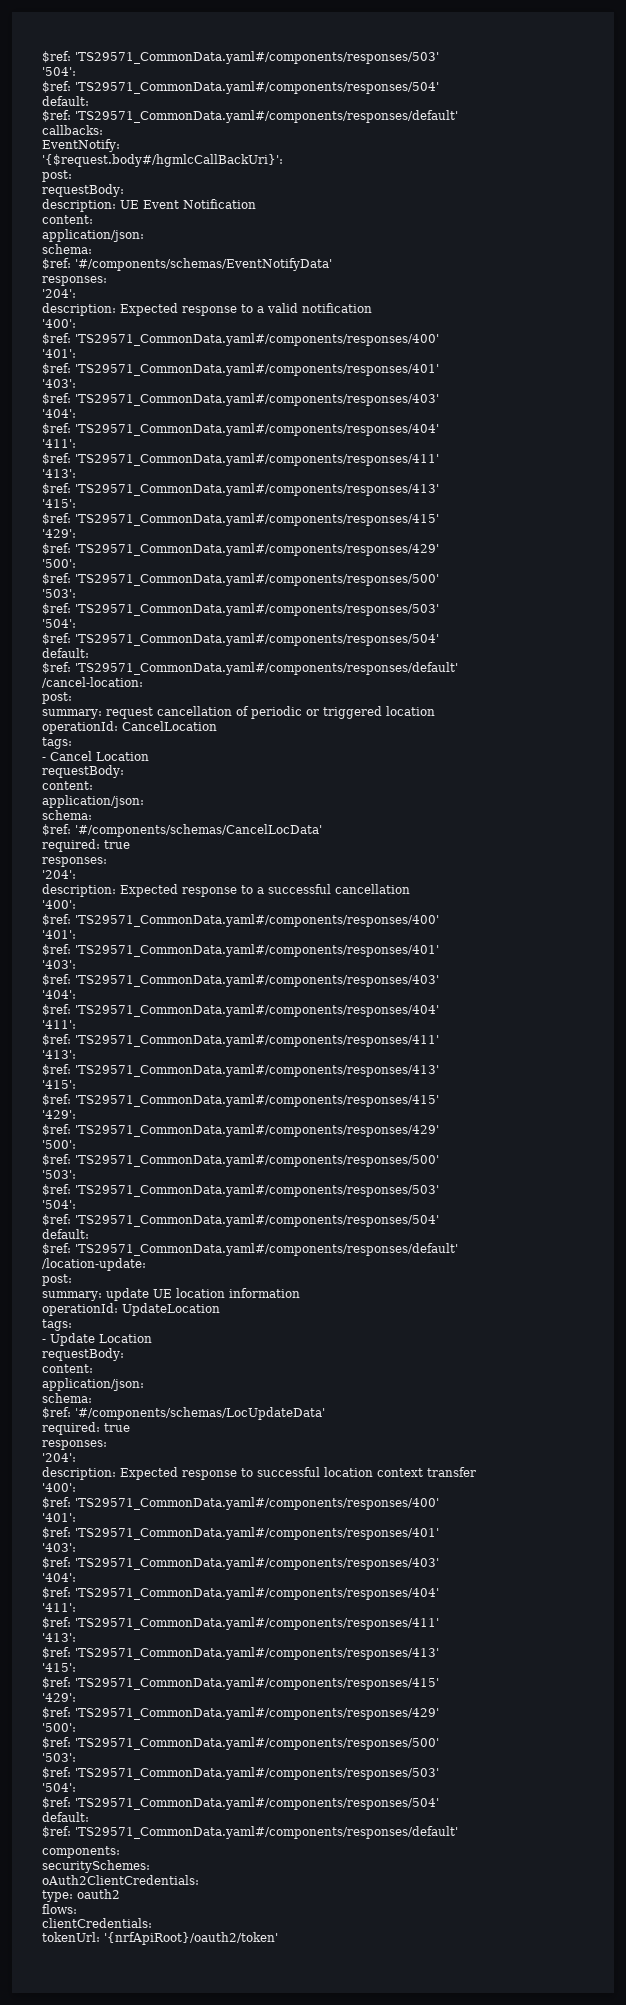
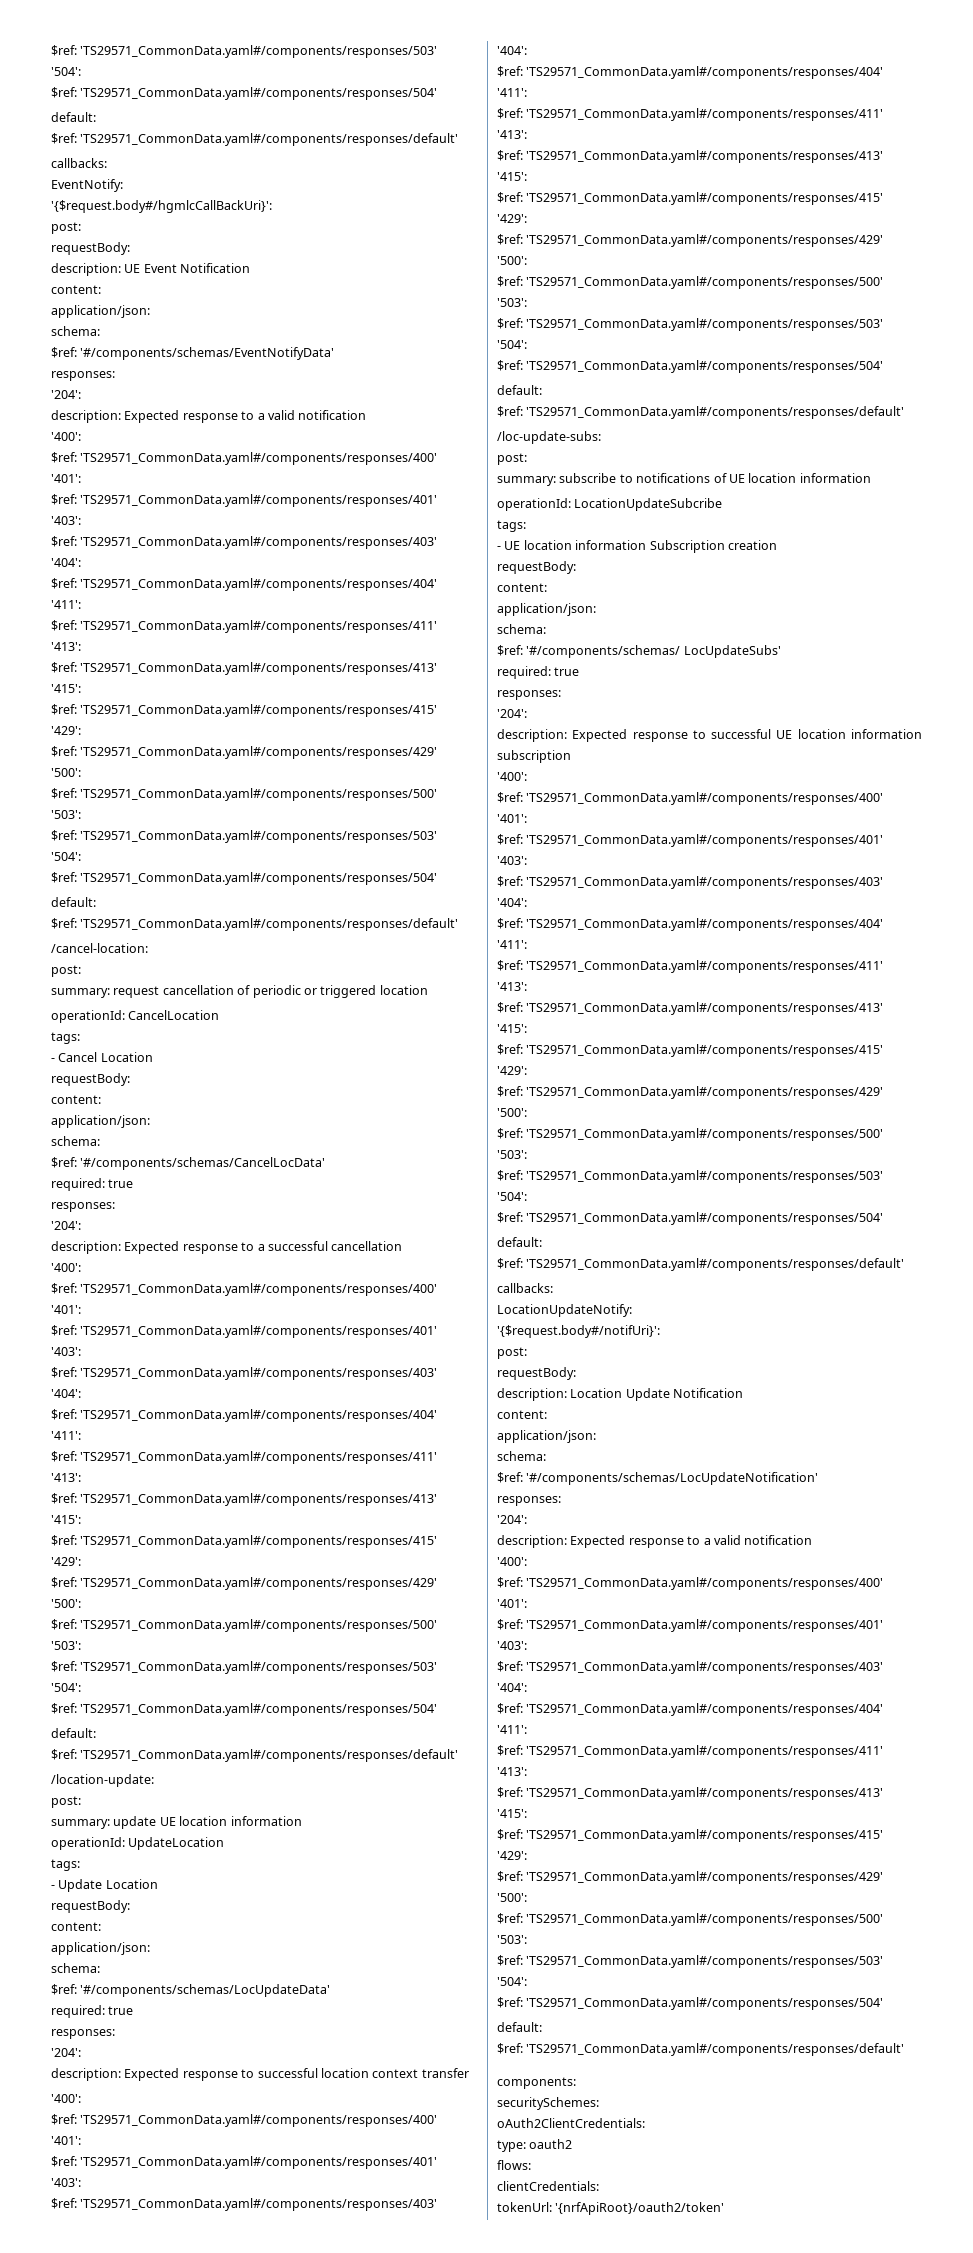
(458, 1832) none -> [497,431,601,444] [497,453,527,465] [497,473,871,486] [497,498,723,511] [497,520,526,532] [497,540,777,553] [497,561,576,574] [497,583,547,592] [497,603,596,616] [497,624,546,634] [497,645,781,658] [497,666,580,679] [497,690,561,700] [497,709,527,718] [497,729,922,742] [497,750,571,763] [497,772,527,781] [497,792,884,805] [497,814,527,823] [497,834,884,847] [497,856,527,865] [497,876,884,889] [497,898,527,907] [497,918,884,931] [497,940,527,949] [497,960,884,973] [497,982,527,991] [497,1002,884,1015] [497,1024,527,1033] [497,1044,884,1057] [497,1066,527,1075] [497,1086,884,1099] [497,1108,527,1117] [497,1128,884,1141] [497,1150,527,1159] [497,1170,884,1183] [497,1192,527,1201] [497,1212,884,1225] [497,1237,542,1247] [497,1258,905,1271] [497,1283,553,1293] [497,1304,632,1317] [497,1325,660,1338] [497,1347,527,1359] [497,1367,576,1380] [497,1388,744,1401] [497,1410,547,1419] [497,1430,596,1443] [497,1451,546,1461] [497,1472,819,1485] [497,1496,561,1506] [497,1515,527,1524] [497,1535,813,1548] [497,1557,527,1566] [497,1577,884,1590] [497,1599,527,1608] [497,1619,884,1632] [497,1641,527,1650] [497,1661,884,1674] [497,1683,527,1692] [497,1703,884,1716] [497,1725,527,1734] [497,1745,884,1758] [497,1767,527,1776] [497,1787,884,1800] [497,1809,527,1818] [497,1829,884,1842] [497,1851,527,1860] [497,1871,884,1884] [497,1893,527,1902] [497,1913,884,1926] [497,1935,527,1944] [497,1955,884,1968] [497,1977,527,1986] [497,1997,884,2010] [497,2022,542,2032] [497,2043,905,2056] // /loc-update-subs: // post: // summary: subscribe to notifications of UE location information // operationId: LocationUpdateSubcribe // tags: // - UE location information Subscription creation // requestBody: // content: // application/json: // schema: // $ref: '#/components/schemas/ LocUpdateSubs' // required: true // responses: // '204': // description: Expected response to successful UE location information subscription // '400': // $ref: 'TS29571_CommonData.yaml#/components/responses/400' // '401': // $ref: 'TS29571_CommonData.yaml#/components/responses/401' // '403': // $ref: 'TS29571_CommonData.yaml#/components/responses/403' // '404': // $ref: 'TS29571_CommonData.yaml#/components/responses/404' // '411': // $ref: 'TS29571_CommonData.yaml#/components/responses/411' // '413': // $ref: 'TS29571_CommonData.yaml#/components/responses/413' // '415': // $ref: 'TS29571_CommonData.yaml#/components/responses/415' // '429': // $ref: 'TS29571_CommonData.yaml#/components/responses/429' // '500': // $ref: 'TS29571_CommonData.yaml#/components/responses/500' // '503': // $ref: 'TS29571_CommonData.yaml#/components/responses/503' // '504': // $ref: 'TS29571_CommonData.yaml#/components/responses/504' // default: // $ref: 'TS29571_CommonData.yaml#/components/responses/default' // callbacks: // LocationUpdateNotify: // '{$request.body#/notifUri}': // post: // requestBody: // description: Location Update Notification // content: // application/json: // schema: // $ref: '#/components/schemas/LocUpdateNotification' // responses: // '204': // description: Expected response to a valid notification // '400': // $ref: 'TS29571_CommonData.yaml#/components/responses/400' // '401': // $ref: 'TS29571_CommonData.yaml#/components/responses/401' // '403': // $ref: 'TS29571_CommonData.yaml#/components/responses/403' // '404': // $ref: 'TS29571_CommonData.yaml#/components/responses/404' // '411': // $ref: 'TS29571_CommonData.yaml#/components/responses/411' // '413': // $ref: 'TS29571_CommonData.yaml#/components/responses/413' // '415': // $ref: 'TS29571_CommonData.yaml#/components/responses/415' // '429': // $ref: 'TS29571_CommonData.yaml#/components/responses/429' // '500': // $ref: 'TS29571_CommonData.yaml#/components/responses/500' // '503': // $ref: 'TS29571_CommonData.yaml#/components/responses/503' // '504': // $ref: 'TS29571_CommonData.yaml#/components/responses/504' // default: // $ref: 'TS29571_CommonData.yaml#/components/responses/default'

